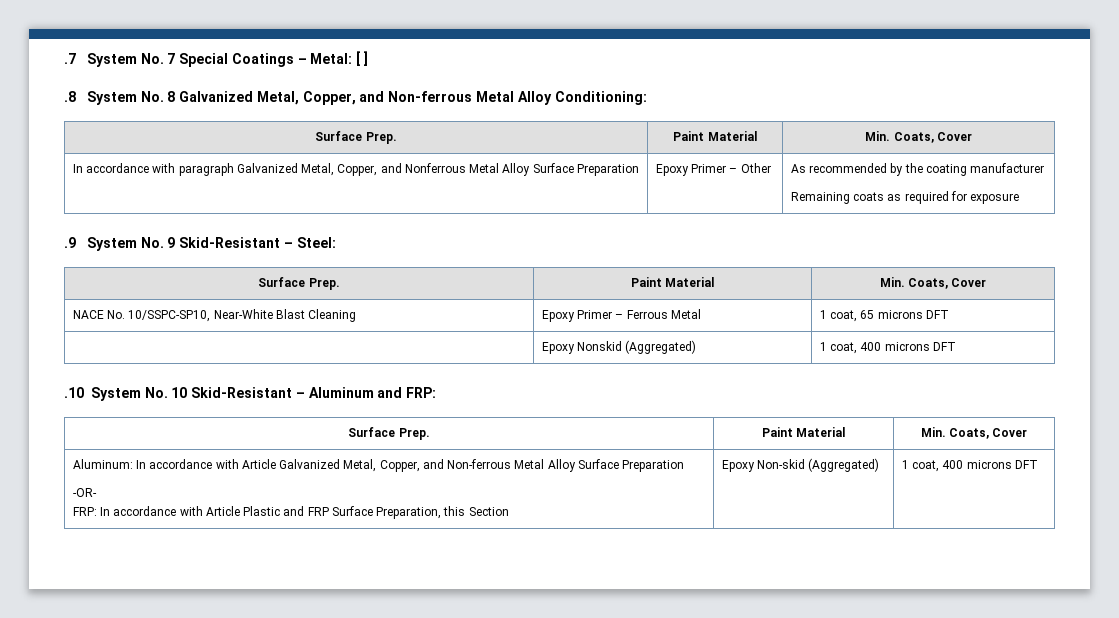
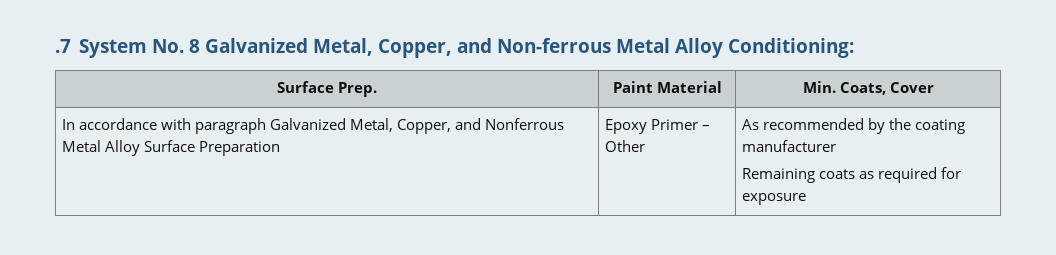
[167,51,368,67] [64,91,164,105] 7 Special Coatings – Metal: [ ] // .8 System No. -> (184, 46) none
[64,237,336,251] [258,277,340,290] [630,277,715,287] [879,277,987,289] [72,309,357,322] [541,309,701,322] [819,310,949,322] [541,340,697,354] [819,342,956,354] [64,387,437,401] [348,427,430,440] [761,427,846,437] [920,427,1028,439] [72,459,684,472] [72,488,97,497] [72,506,509,519] [721,458,880,472] [901,460,1038,472] // .9 System No. 9 Skid-Resistant – Steel: // Surface Prep. | Paint Material | Min. Coats, Cover // NACE No. 10/SSPC-SP10, Near-White Blast Cleaning | Epoxy Primer – Ferrous Metal | 1 coat, 65 microns DFT // | Epoxy Nonskid (Aggregated) | 1 coat, 400 microns DFT // .10 System No. 10 Skid-Resistant – Aluminum and FRP: // Surface Prep. | Paint Material | Min. Coats, Cover // Aluminum: In accordance with Article Galvanized Metal, Copper, and Non-ferrous Metal Alloy Surface Preparation // -OR- // FRP: In accordance with Article Plastic and FRP Surface Preparation, this Section | Epoxy Non-skid (Aggregated) | 1 coat, 400 microns DFT -> (807, 199) none

